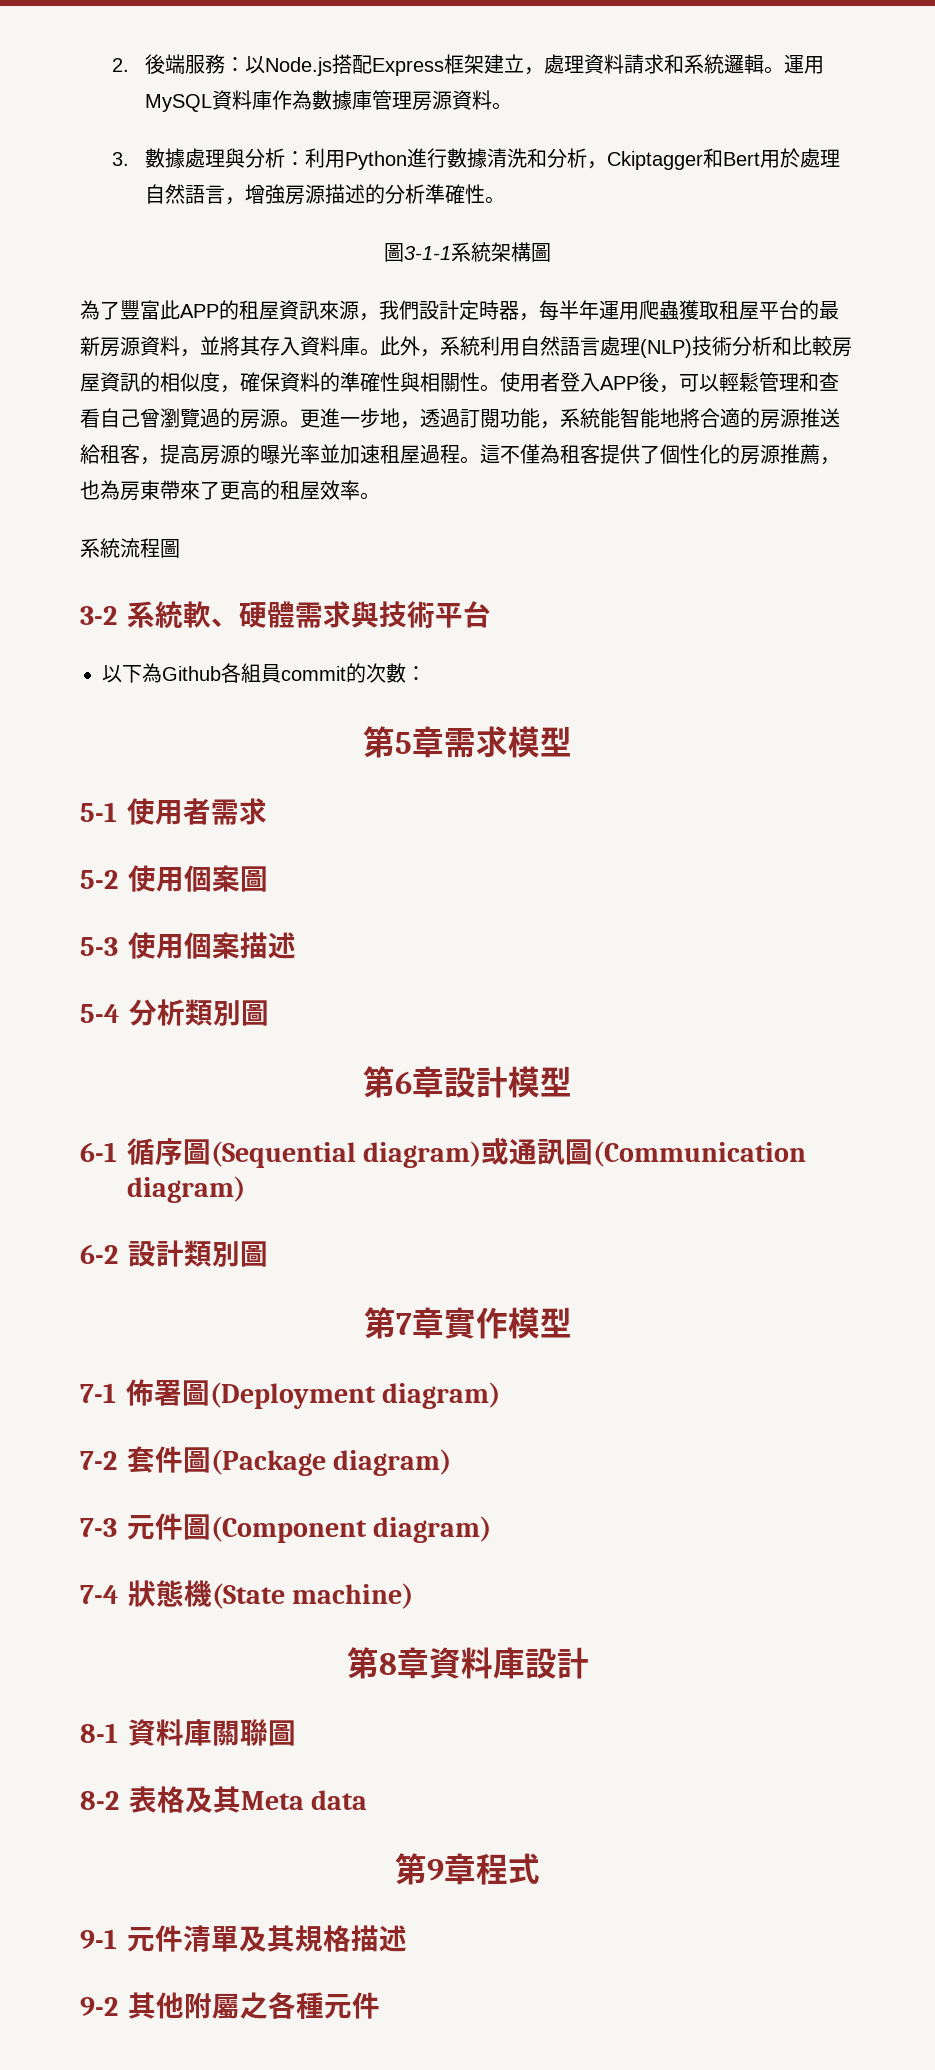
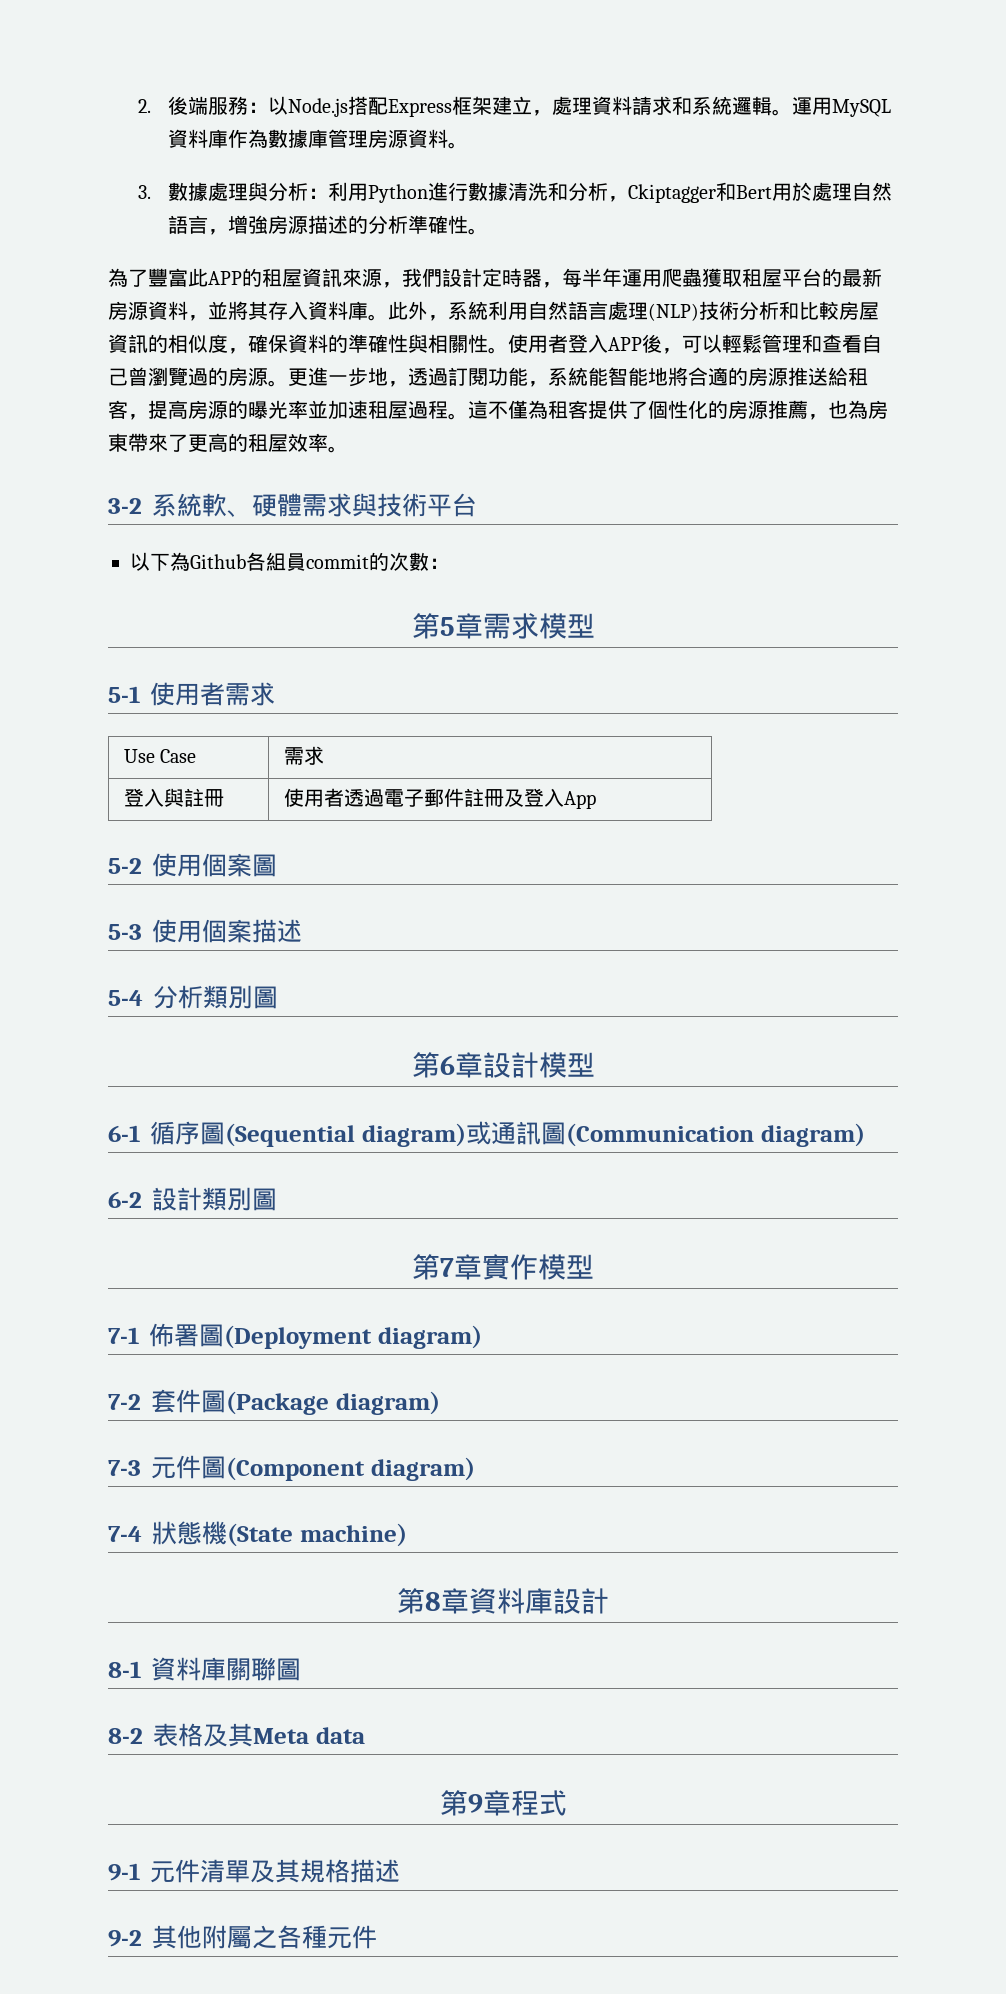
[384,242,551,262] // 圖3-1-1系統架構圖 -> (488, 231) none
[80,538,180,558] // 系統流程圖 -> (348, 449) none
(267, 811) none -> [123,749,197,763] [283,746,324,765] [123,788,224,807] [283,788,596,809] // Use Case | 需求 // 登入與註冊 | 使用者透過電子郵件註冊及登入App

